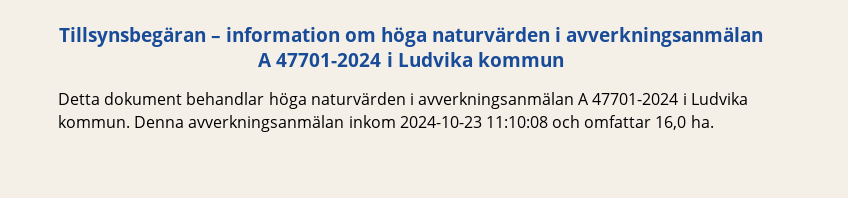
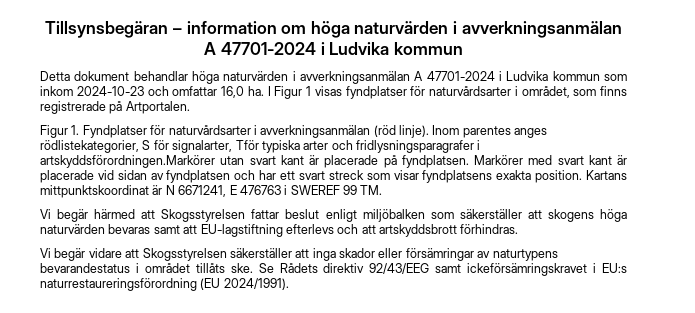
[58,115,345,132] kommun. Denna avverkningsanmälan -> [552,71,627,81] kommun som
[485,116,548,128] 11:10:08 -> (144, 91) none
(714, 121) none -> [267,86,627,99] [40,101,190,114] [40,125,548,138] [40,140,481,153] [40,155,627,168] [40,170,628,183] [40,185,383,198] [40,209,628,222] [40,224,519,237] [40,248,558,261] [40,263,627,276] [40,278,289,291] I Figur 1 visas fyndplatser för naturvårdsarter i området, som finns registrerade på Artportalen. // Figur 1. Fyndplatser för naturvårdsarter i avverkningsanmälan (röd linje). Inom parentes anges rödlistekategorier, S för signalarter, Tför typiska arter och fridlysningsparagrafer i artskyddsförordningen.Markörer utan svart kant är placerade på fyndplatsen. Markörer med svart kant är placerade vid sidan av fyndplatsen och har ett svart streck som visar fyndplatsens exakta position. Kartans mittpunktskoordinat är N 6671241, E 476763 i SWEREF 99 TM. // Vi begär härmed att Skogsstyrelsen fattar beslut enligt miljöbalken som säkerställer att skogens höga naturvärden bevaras samt att EU-lagstiftning efterlevs och att artskyddsbrott förhindras. // Vi begär vidare att Skogsstyrelsen säkerställer att inga skador eller försämringar av naturtypens bevarandestatus i området tillåts ske. Se Rådets direktiv 92/43/EEG samt ickeförsämringskravet i EU:s naturrestaureringsförordning (EU 2024/1991).

